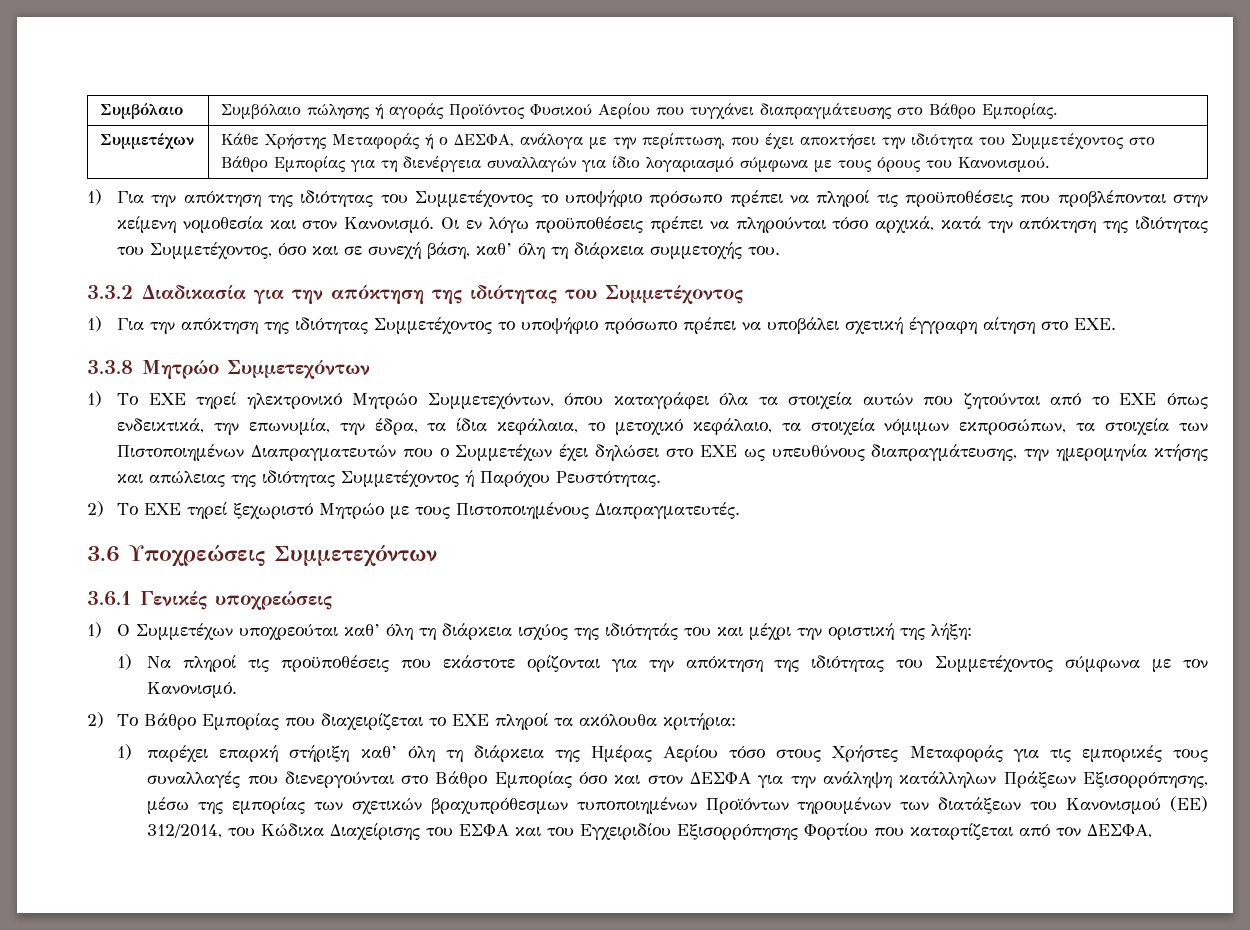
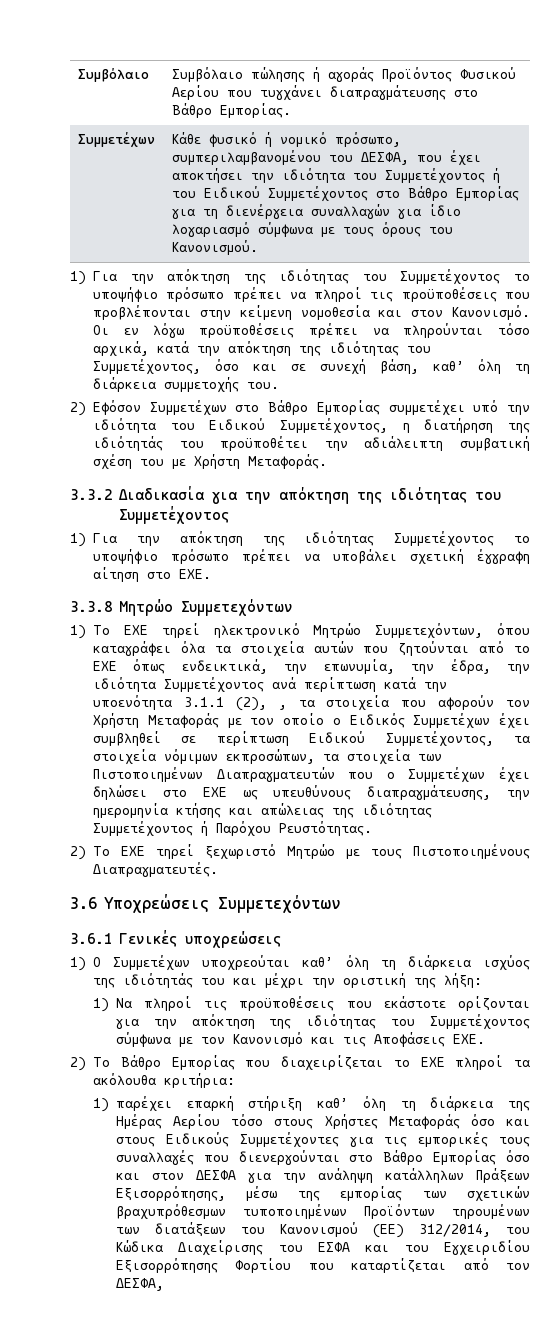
[265,133,726,149] Χρήστης Μεταφοράς ή ο ΔΕΣΦΑ, ανάλογα με την περίπτωση, -> [209,132,402,147] [172,150,410,165] φυσικό ή νομικό πρόσωπο, συμπεριλαμβανομένου του ΔΕΣΦΑ,
(1124, 141) none -> [493,168,501,183] [172,186,369,202] ή του Ειδικού Συμμετέχοντος
(781, 250) none -> [70,400,530,416] [93,418,530,434] [93,436,530,451] [93,454,327,470] // 2) Εφόσον Συμμετέχων στο Βάθρο Εμπορίας συμμετέχει υπό την ιδιότητα του Ειδικού Συμμετέχοντος, η διατήρηση της ιδιότητάς του προϋποθέτει την αδιάλειπτη συμβατική σχέση του με Χρήστη Μεταφοράς.
[427,418,772,435] τα ίδια κεφάλαια, το μετοχικό κεφάλαιο, -> [507,664,530,674] [93,677,447,693] [93,695,530,711] [93,713,530,729] [93,731,494,747] την ιδιότητα Συμμετέχοντος ανά περίπτωση κατά την υποενότητα 3.1.1 (2), , τα στοιχεία που αφορούν τον Χρήστη Μεταφοράς με τον οποίο ο Ειδικός Συμμετέχων έχει συμβληθεί σε περίπτωση Ειδικού Συμμετέχοντος,
[147,682,238,698] Κανονισμό. -> [232,1032,485,1047] Κανονισμό και τις Αποφάσεις ΕΧΕ.
(1003, 753) none -> [470,1114,530,1126] [115,1132,339,1148] όσο και στους Ειδικούς Συμμετέχοντες

